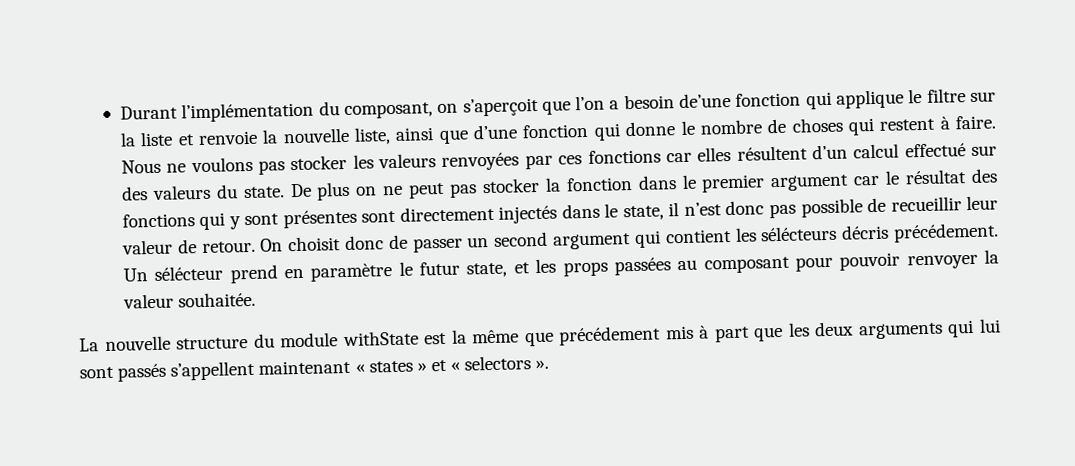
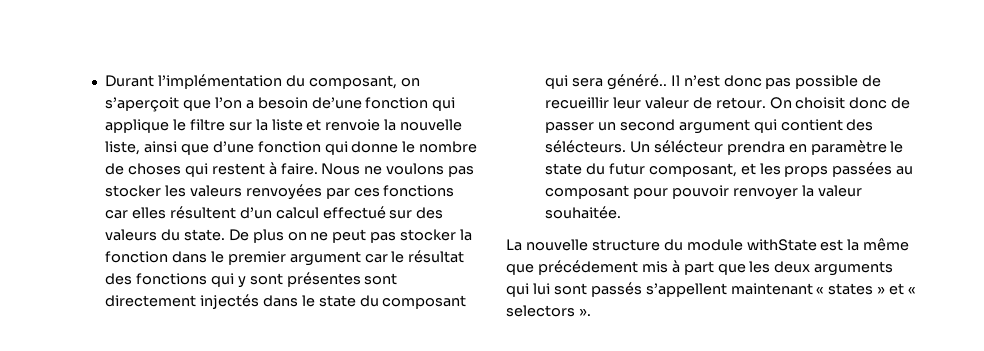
[622,202,680,221] state, il -> [318,295,467,309] [544,74,680,90] state du composant qui sera généré.. Il
[734,222,999,243] les sélécteurs décris précédement. -> [846,119,874,131] [544,140,626,153] des sélécteurs.
[229,264,278,284] prend -> [726,141,785,155] prendra
[419,261,508,278] futur state, -> [544,163,737,177] state du futur composant,

